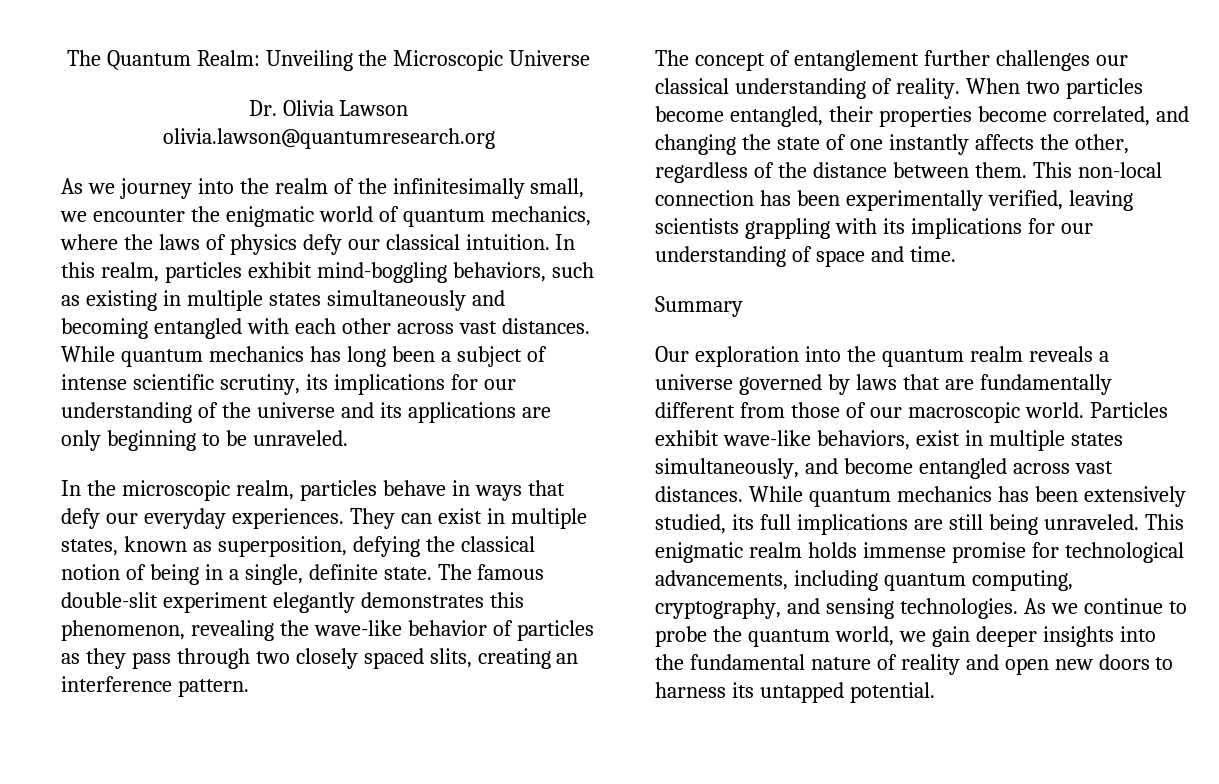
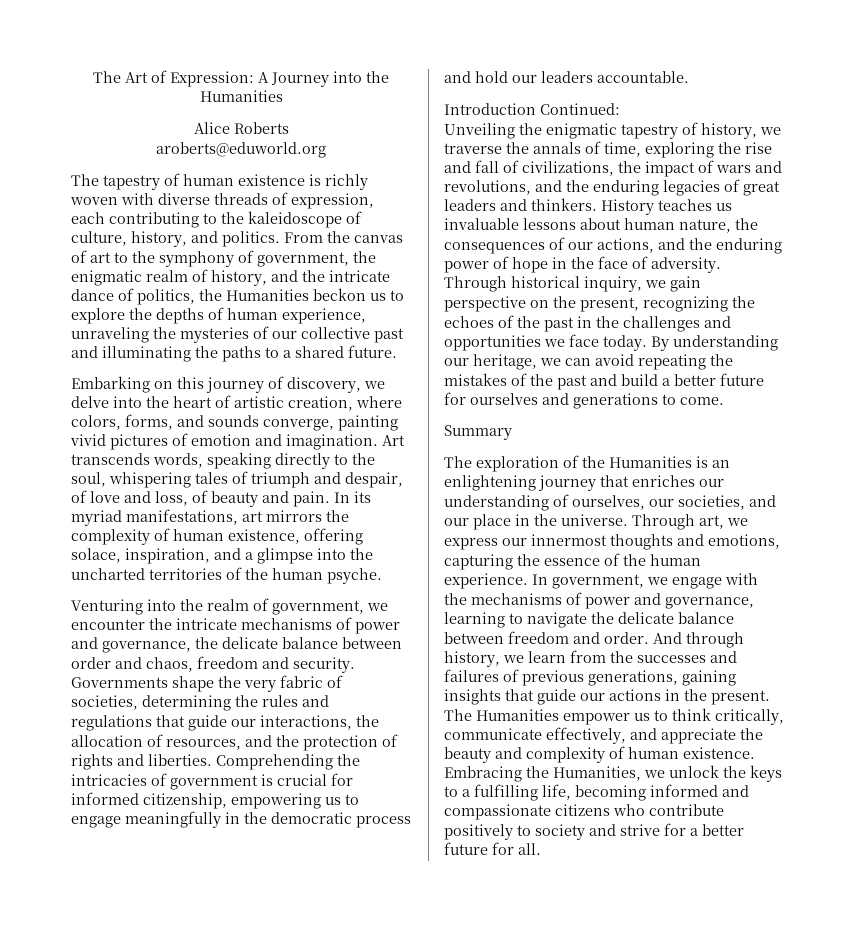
[66,50,591,71] [248,100,409,116] [162,128,495,149] [61,178,585,199] [60,206,591,227] [60,234,576,255] [61,262,594,283] [61,290,505,311] [61,318,590,339] [61,346,547,367] [61,374,516,395] [61,402,551,423] [61,430,348,451] [61,480,565,501] [61,508,587,529] [61,536,535,557] [61,564,545,585] [61,592,524,613] [61,620,594,641] [61,648,579,669] [61,676,249,697] [655,50,1128,71] [655,78,1143,99] [655,106,1189,127] [655,134,1129,155] [655,162,1162,183] [655,190,1133,211] [655,218,1093,239] [655,246,956,267] [655,296,743,317] [655,346,1109,367] [655,374,1112,395] [655,402,1168,423] [655,430,1123,451] [655,458,1113,479] [655,486,1186,507] [655,514,1184,535] [655,542,1184,563] [655,570,1073,591] [655,598,1187,619] [655,626,1156,647] [655,654,1174,675] [655,682,935,703] The Quantum Realm: Unveiling the Microscopic Universe // Dr. Olivia Lawson // olivia.lawson@quantumresearch.org // As we journey into the realm of the infinitesimally small, we encounter the enigmatic world of quantum mechanics, where the laws of physics defy our classical intuition. In this realm, particles exhibit mind-boggling behaviors, such as existing in multiple states simultaneously and becoming entangled with each other across vast distances. While quantum mechanics has long been a subject of intense scientific scrutiny, its implications for our understanding of the universe and its applications are only beginning to be unraveled. // In the microscopic realm, particles behave in ways that defy our everyday experiences. They can exist in multiple states, known as superposition, defying the classical notion of being in a single, definite state. The famous double-slit experiment elegantly demonstrates this phenomenon, revealing the wave-like behavior of particles as they pass through two closely spaced slits, creating an interference pattern. // The concept of entanglement further challenges our classical understanding of reality. When two particles become entangled, their properties become correlated, and changing the state of one instantly affects the other, regardless of the distance between them. This non-local connection has been experimentally verified, leaving scientists grappling with its implications for our understanding of space and time. // Summary // Our exploration into the quantum realm reveals a universe governed by laws that are fundamentally different from those of our macroscopic world. Particles exhibit wave-like behaviors, exist in multiple states simultaneously, and become entangled across vast distances. While quantum mechanics has been extensively studied, its full implications are still being unraveled. This enigmatic realm holds immense promise for technological advancements, including quantum computing, cryptography, and sensing technologies. As we continue to probe the quantum world, we gain deeper insights into the fundamental nature of reality and open new doors to harness its untapped potential. -> [93,70,389,87] [199,90,283,102] [193,122,289,134] [156,142,326,158] [71,173,368,190] [70,192,374,209] [71,211,362,228] [71,231,403,247] [71,250,376,267] [71,269,390,286] [71,288,404,305] [71,307,366,324] [71,326,404,343] [71,345,397,362] [71,376,385,393] [71,395,402,411] [71,414,398,431] [70,433,405,450] [71,452,375,469] [71,471,403,488] [71,490,371,507] [71,509,349,526] [71,528,363,545] [71,548,373,564] [71,567,382,584] [71,598,388,615] [71,617,400,634] [71,637,402,653] [71,656,355,673] [71,675,343,692] [71,695,329,711] [71,715,379,731] [71,734,398,751] [71,754,360,770] [71,773,353,790] [71,792,359,809] [71,811,411,828] [444,71,689,83] [444,103,620,115] [444,122,781,139] [444,141,772,158] [444,160,782,177] [444,179,780,196] [444,198,732,215] [444,218,758,233] [444,237,782,254] [444,256,721,273] [444,276,701,292] [444,296,755,312] [444,315,731,332] [444,334,778,351] [444,354,733,370] [444,373,764,390] [444,392,724,409] [444,425,512,440] [444,455,730,472] [444,475,724,491] [444,494,776,511] [444,514,748,530] [444,534,780,550] [444,553,701,570] [444,573,758,589] [444,592,754,609] [444,612,734,628] [444,631,744,648] [444,650,737,667] [444,669,736,686] [444,689,770,705] [444,708,784,725] [444,727,763,744] [444,746,755,763] [444,765,782,782] [444,784,749,801] [444,804,724,820] [444,823,744,840] [444,842,541,855] The Art of Expression: A Journey into the Humanities // Alice Roberts // aroberts@eduworld.org // The tapestry of human existence is richly woven with diverse threads of expression, each contributing to the kaleidoscope of culture, history, and politics. From the canvas of art to the symphony of government, the enigmatic realm of history, and the intricate dance of politics, the Humanities beckon us to explore the depths of human experience, unraveling the mysteries of our collective past and illuminating the paths to a shared future. // Embarking on this journey of discovery, we delve into the heart of artistic creation, where colors, forms, and sounds converge, painting vivid pictures of emotion and imagination. Art transcends words, speaking directly to the soul, whispering tales of triumph and despair, of love and loss, of beauty and pain. In its myriad manifestations, art mirrors the complexity of human existence, offering solace, inspiration, and a glimpse into the uncharted territories of the human psyche. // Venturing into the realm of government, we encounter the intricate mechanisms of power and governance, the delicate balance between order and chaos, freedom and security. Governments shape the very fabric of societies, determining the rules and regulations that guide our interactions, the allocation of resources, and the protection of rights and liberties. Comprehending the intricacies of government is crucial for informed citizenship, empowering us to engage meaningfully in the democratic process and hold our leaders accountable. // Introduction Continued: // Unveiling the enigmatic tapestry of history, we traverse the annals of time, exploring the rise and fall of civilizations, the impact of wars and revolutions, and the enduring legacies of great leaders and thinkers. History teaches us invaluable lessons about human nature, the consequences of our actions, and the enduring power of hope in the face of adversity. Through historical inquiry, we gain perspective on the present, recognizing the echoes of the past in the challenges and opportunities we face today. By understanding our heritage, we can avoid repeating the mistakes of the past and build a better future for ourselves and generations to come. // Summary // The exploration of the Humanities is an enlightening journey that enriches our understanding of ourselves, our societies, and our place in the universe. Through art, we express our innermost thoughts and emotions, capturing the essence of the human experience. In government, we engage with the mechanisms of power and governance, learning to navigate the delicate balance between freedom and order. And through history, we learn from the successes and failures of previous generations, gaining insights that guide our actions in the present. The Humanities empower us to think critically, communicate effectively, and appreciate the beauty and complexity of human existence. Embracing the Humanities, we unlock the keys to a fulfilling life, becoming informed and compassionate citizens who contribute positively to society and strive for a better future for all.

